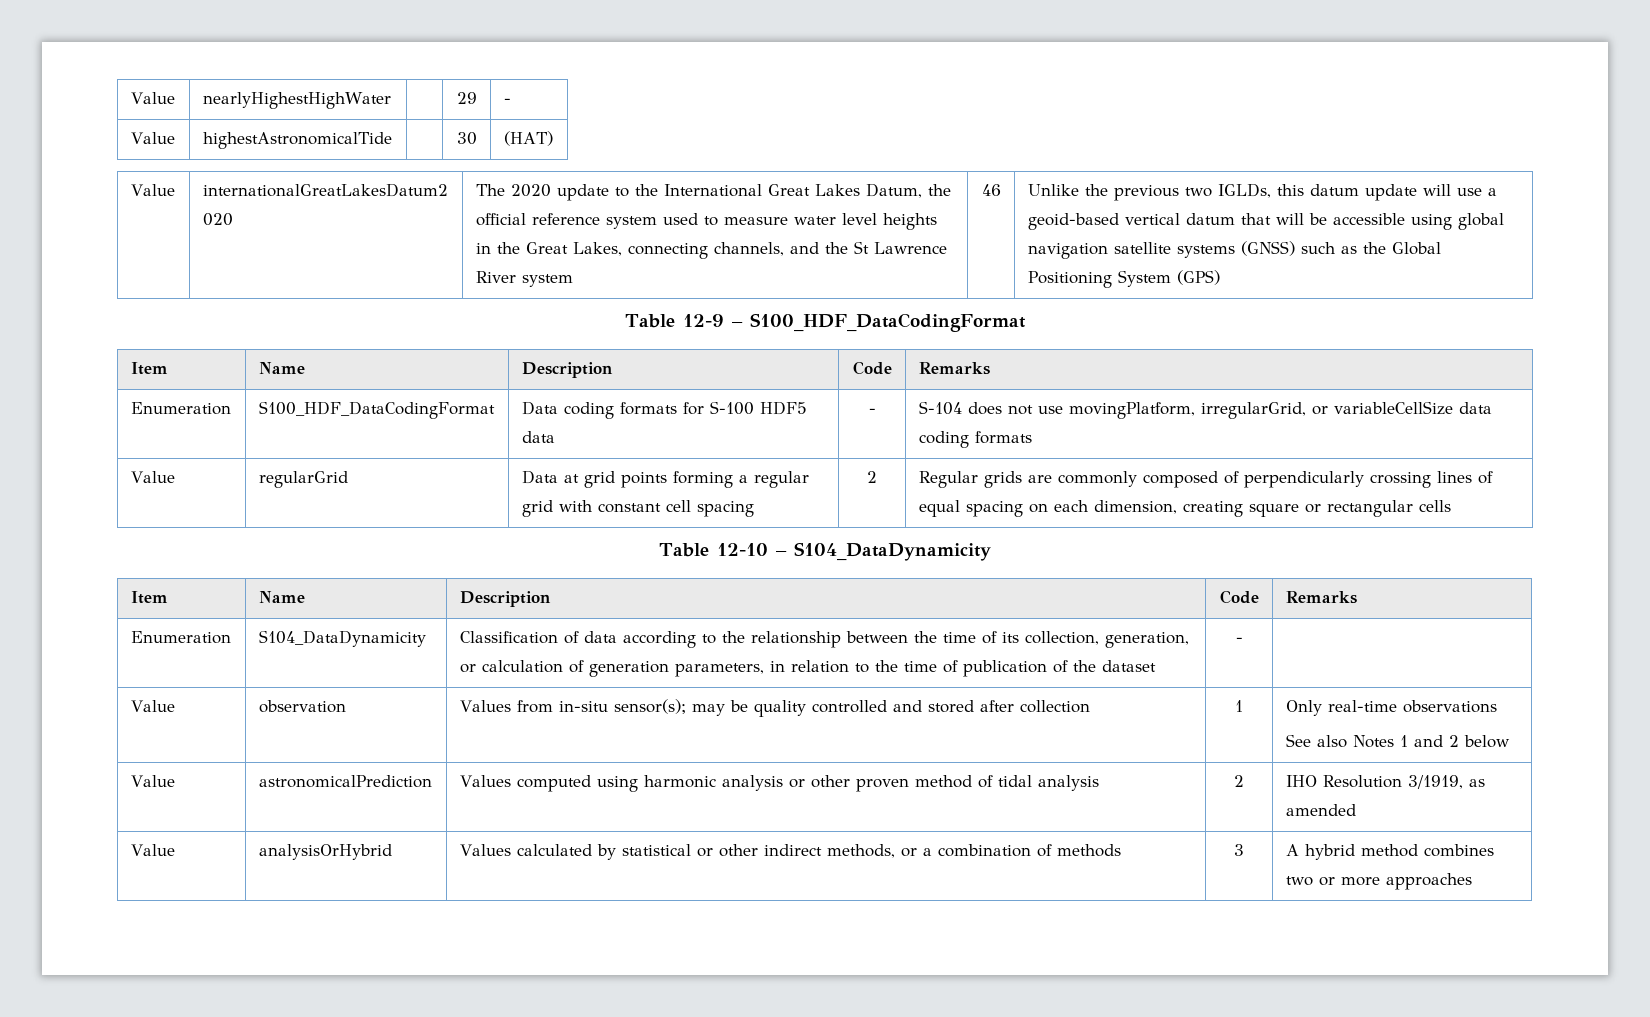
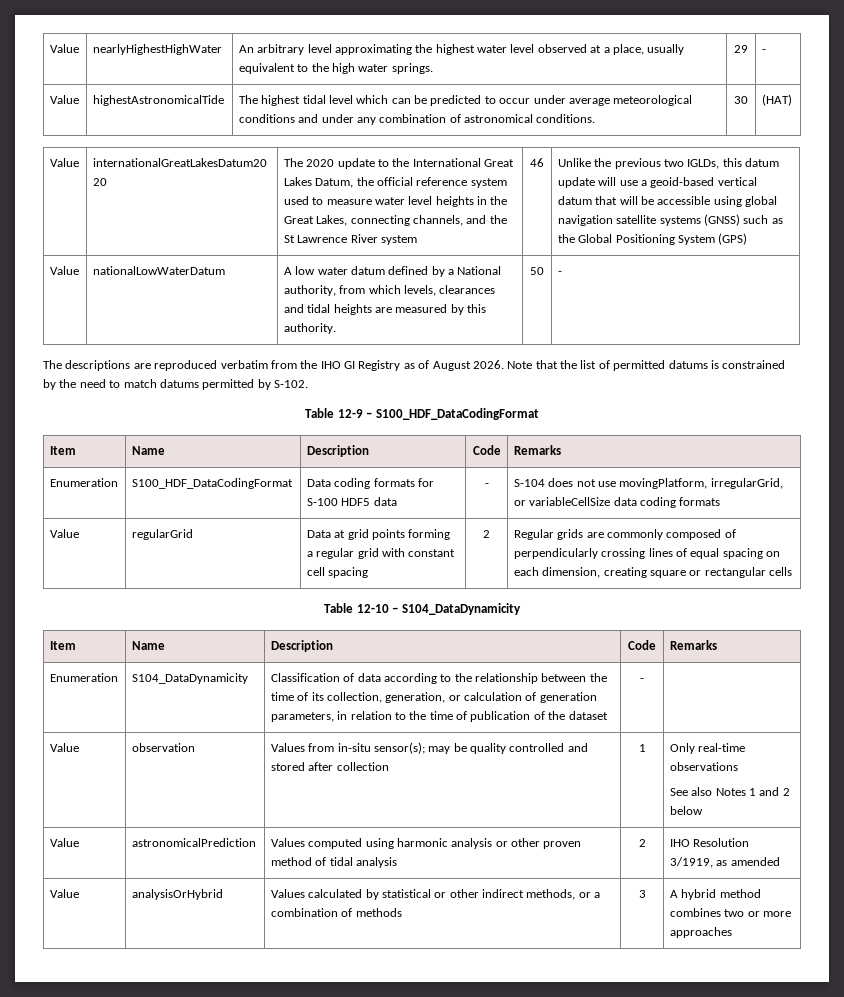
[456,92,477,104] [503,98,511,104] [130,132,175,144] [202,132,392,149] | 29 | - // Value | highestAstronomicalTide | -> [238,44,685,55] [238,63,433,74] [734,45,748,53] [761,49,766,53] [49,95,79,104] [92,95,224,106] [238,95,693,106] [238,114,596,125] An arbitrary level approximating the highest water level observed at a place, usually equivalent to the high water springs. | 29 | - // Value | highestAstronomicalTide | The highest tidal level which can be predicted to occur under average meteorological conditions and under any combination of astronomical conditions.
(1220, 277) none -> [49,266,79,275] [92,266,225,275] [283,266,502,277] [283,285,496,296] [283,304,487,315] [283,323,336,334] [530,267,544,275] [557,271,562,275] [43,360,786,371] [43,379,308,390] // Value | nationalLowWaterDatum | A low water datum defined by a National authority, from which levels, clearances and tidal heights are measured by this authority. | 50 | - // The descriptions are reproduced verbatim from the IHO GI Registry as of August 2026. Note that the list of permitted datums is constrained by the need to match datums permitted by S-102.

